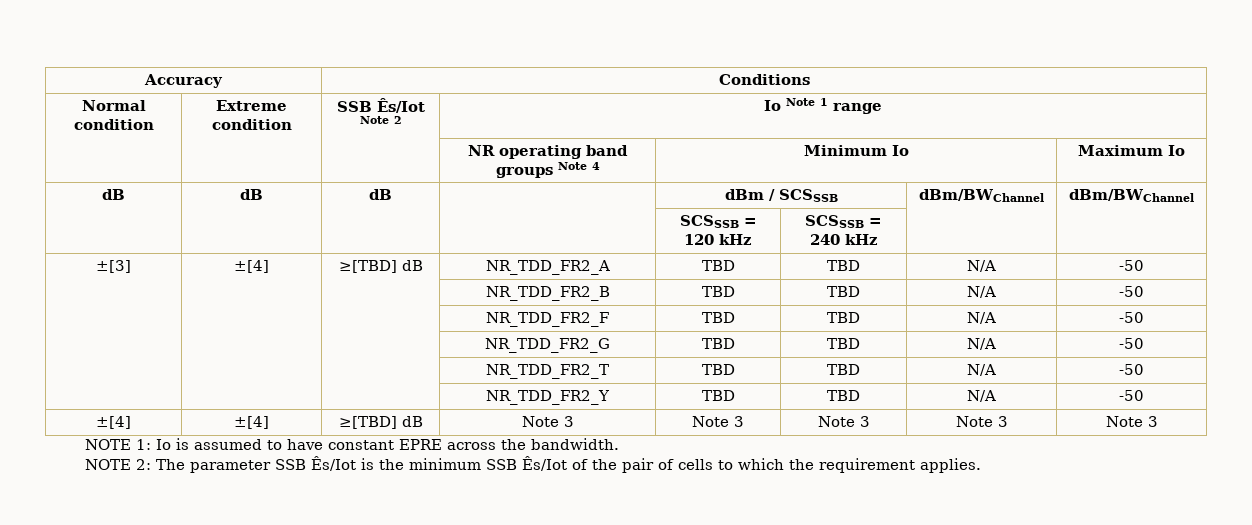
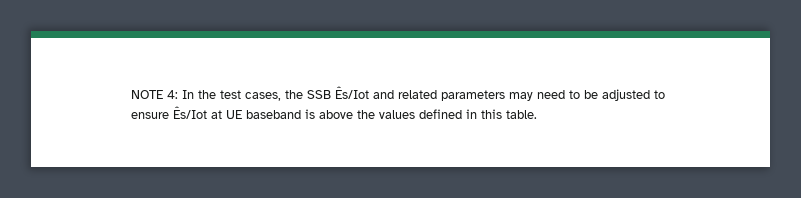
[144,74,223,88] [718,74,810,85] [81,100,146,111] [73,119,154,130] [216,100,287,111] [211,119,292,130] [336,98,425,113] [359,116,402,124] [764,98,883,114] [468,145,629,159] [495,162,600,178] [803,145,909,156] [1078,145,1185,156] [102,189,125,200] [240,189,263,200] [369,189,392,200] [724,189,838,202] [919,189,1044,202] [1069,189,1194,202] [679,215,757,228] [684,234,752,245] [805,215,883,228] [809,234,878,245] [96,260,131,273] [234,260,269,273] [338,260,423,273] [485,260,610,275] [701,260,735,271] [827,260,860,271] [967,260,996,272] [1119,260,1144,271] [485,286,610,301] [701,286,735,297] [827,286,860,297] [967,286,996,298] [1119,286,1144,297] [486,312,609,327] [701,312,735,323] [827,312,860,323] [967,312,996,324] [1119,312,1144,323] [485,338,610,353] [701,338,735,349] [827,338,860,349] [967,338,996,350] [1119,338,1144,349] [486,364,609,379] [701,364,735,375] [827,364,860,375] [967,364,996,376] [1119,364,1144,375] [486,390,610,405] [701,390,735,401] [827,390,860,401] [967,390,996,402] [1119,390,1144,401] [96,416,131,429] [234,416,269,429] [338,416,423,429] [521,416,574,427] [692,416,745,427] [817,416,870,427] [955,416,1008,427] [1105,416,1158,427] [84,438,619,450] [84,456,981,473] Accuracy | Conditions // Normal condition | Extreme condition | SSB Ês/Iot Note 2 | Io Note 1 range // | | | NR operating band groups Note 4 | Minimum Io | Maximum Io // dB | dB | dB | | dBm / SCSSSB | dBm/BWChannel | dBm/BWChannel // | | | | SCSSSB = 120 kHz | SCSSSB = 240 kHz | | // ±[3] | ±[4] | ≥[TBD] dB | NR_TDD_FR2_A | TBD | TBD | N/A | -50 // | | | NR_TDD_FR2_B | TBD | TBD | N/A | -50 // | | | NR_TDD_FR2_F | TBD | TBD | N/A | -50 // | | | NR_TDD_FR2_G | TBD | TBD | N/A | -50 // | | | NR_TDD_FR2_T | TBD | TBD | N/A | -50 // | | | NR_TDD_FR2_Y | TBD | TBD | N/A | -50 // ±[4] | ±[4] | ≥[TBD] dB | Note 3 | Note 3 | Note 3 | Note 3 | Note 3 // NOTE 1: Io is assumed to have constant EPRE across the bandwidth. // NOTE 2: The parameter SSB Ês/Iot is the minimum SSB Ês/Iot of the pair of cells to which the requirement applies. -> [131,86,666,101] [131,106,538,119] NOTE 4: In the test cases, the SSB Ês/Iot and related parameters may need to be adjusted to ensure Ês/Iot at UE baseband is above the values defined in this table.

